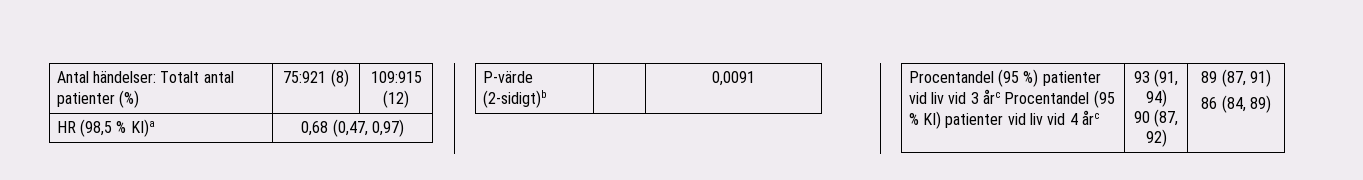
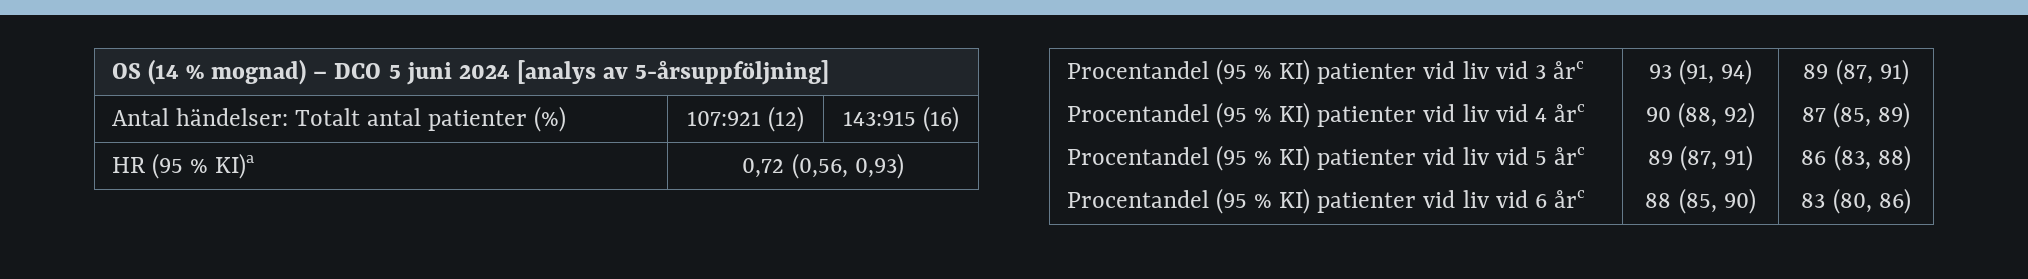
(56, 77) none -> [111,59,830,85] OS (14 % mognad) – DCO 5 juni 2024 [analys av 5-årsuppföljning] //
[283,69,349,87] [370,71,422,83] [383,90,409,108] 75:921 (8) | 109:915 (12) -> [686,106,805,132] [842,106,960,132] 107:921 (12) | 143:915 (16)
[80,119,113,137] (98,5 -> [151,153,183,179] (95
[301,119,404,137] [482,71,533,83] [482,90,546,108] [712,71,755,86] [908,69,1039,87] 0,68 (0,47, 0,97) // P-värde (2-sidigt)b | | 0,0091 // Procentandel (95 %) -> [742,153,904,179] [1066,59,1311,85] 0,72 (0,56, 0,93) // Procentandel (95 % KI)
(1000, 96) none -> (1585, 70) //
[1133,69,1179,87] [1145,89,1167,107] [1133,109,1179,127] [1145,129,1167,147] [1201,69,1271,87] [1201,95,1271,113] | 93 (91, 94) // 90 (87, 92) | 89 (87, 91) // 86 (84, 89) -> [1066,145,1586,171] [1066,188,1586,214] [1648,59,1753,85] [1645,102,1756,128] [1647,145,1754,171] [1645,188,1756,214] [1803,59,1909,85] [1801,102,1911,128] [1801,145,1911,171] [1801,188,1911,214] // Procentandel (95 % KI) patienter vid liv vid 5 årc // Procentandel (95 % KI) patienter vid liv vid 6 årc | 93 (91, 94) // 90 (88, 92) // 89 (87, 91) // 88 (85, 90) | 89 (87, 91) // 87 (85, 89) // 86 (83, 88) // 83 (80, 86)

